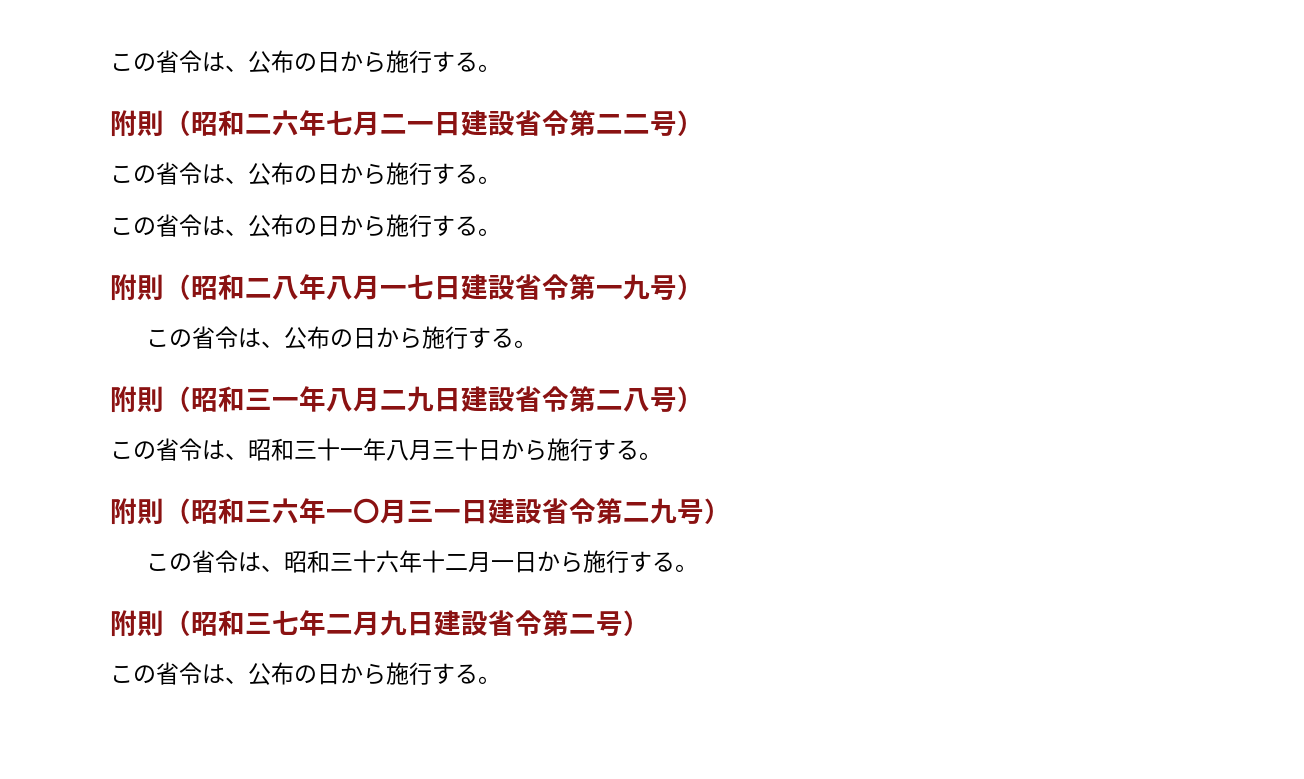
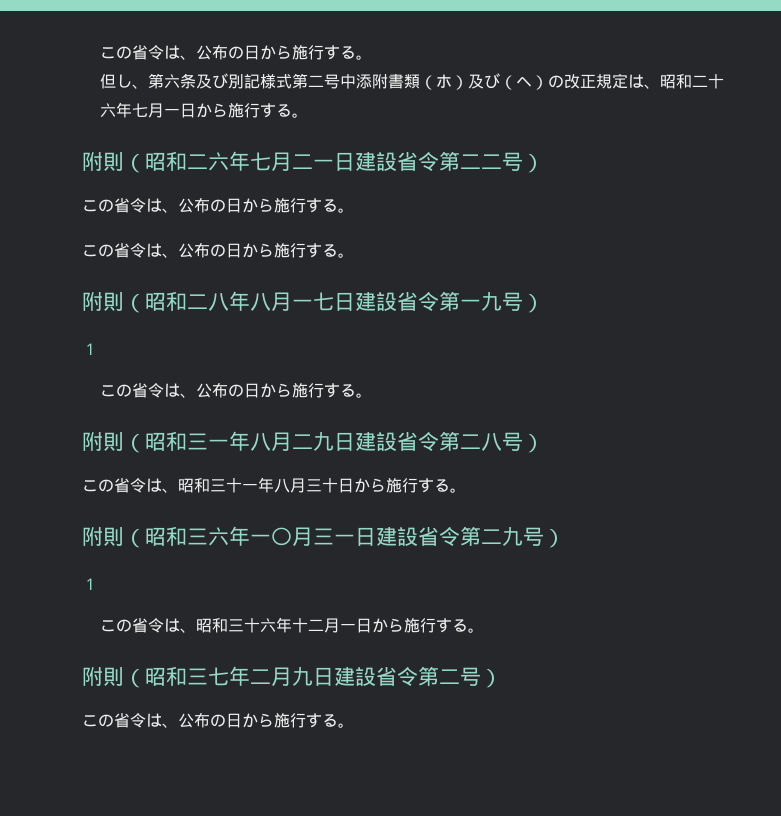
[110,50,501,73] この省令は、公布の日から施行する。 -> [99,44,372,60] [99,73,724,90] [99,102,308,118] この省令は、公布の日から施行する。 // 但し、第六条及び別記様式第二号中添附書類（ホ）及び（ヘ）の改正規定は、昭和二十六年七月一日から施行する。
(704, 287) none -> [82,343,98,355] // １
(731, 511) none -> [82,578,98,590] // １

